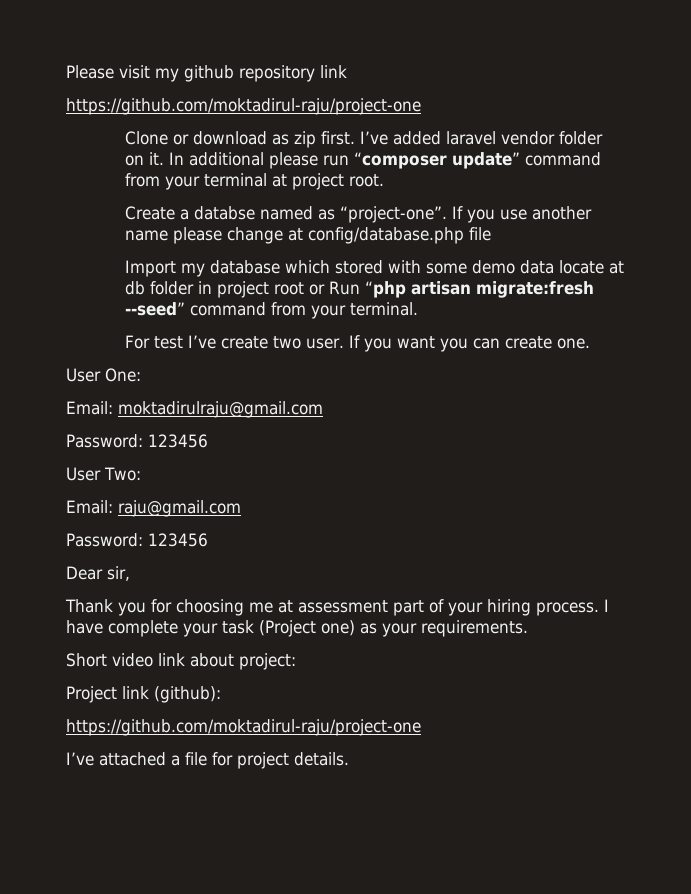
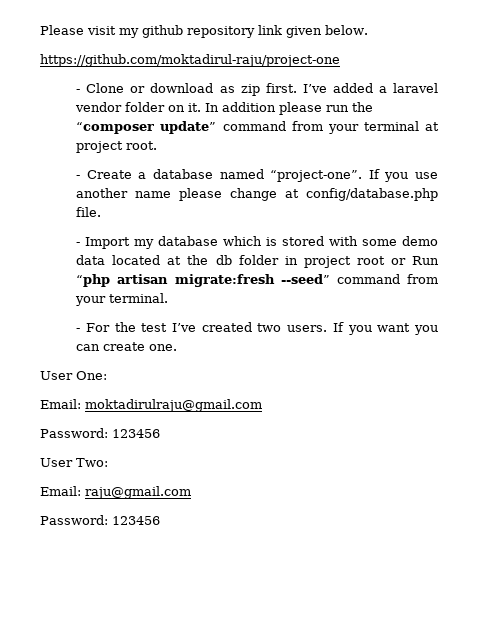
[66,98,421,115] // https://github.com/moktadirul-raju/project-one // -> [286,25,368,38] [40,54,340,67] [76,89,81,93] given below. // https://github.com/moktadirul-raju/project-one // -
(441, 138) none -> [378,86,387,93] a
[188,152,264,166] additional -> [222,102,277,112] addition
(349, 160) none -> [352,102,374,112] the
(384, 180) none -> [76,175,81,179] -
[193,206,335,220] databse named as -> [153,169,264,179] database named
[468,227,491,241] file // -> [76,207,102,217] [76,242,81,246] file. // -
(330, 267) none -> [266,237,278,246] is
[558,260,624,274] locate at -> [112,255,209,265] located at the
[124,335,344,349] For test I’ve create two user. -> [76,322,328,332] - For the test I’ve created two users.
[66,566,130,581] [65,599,609,616] [66,620,528,637] [66,653,296,670] [66,686,221,703] [66,719,421,736] [66,752,349,769] // Dear sir, // Thank you for choosing me at assessment part of your hiring process. I have complete your task (Project one) as your requirements. // Short video link about project: // Project link (github): // https://github.com/moktadirul-raju/project-one // I’ve attached a file for project details. -> (160, 520) none

